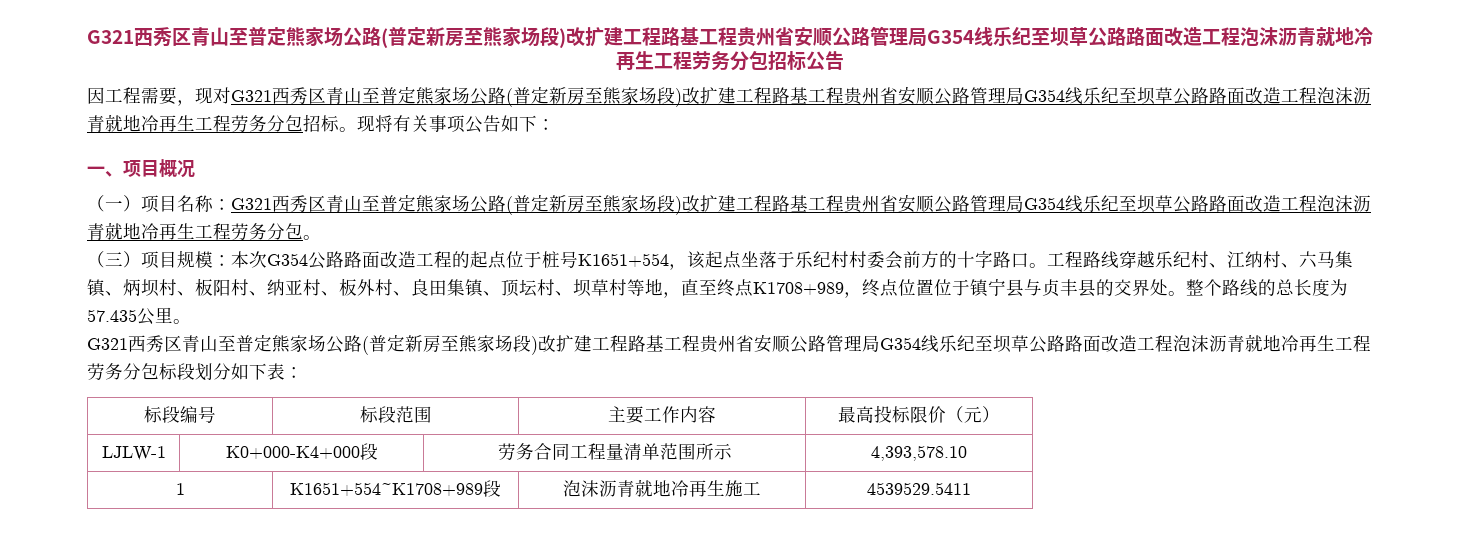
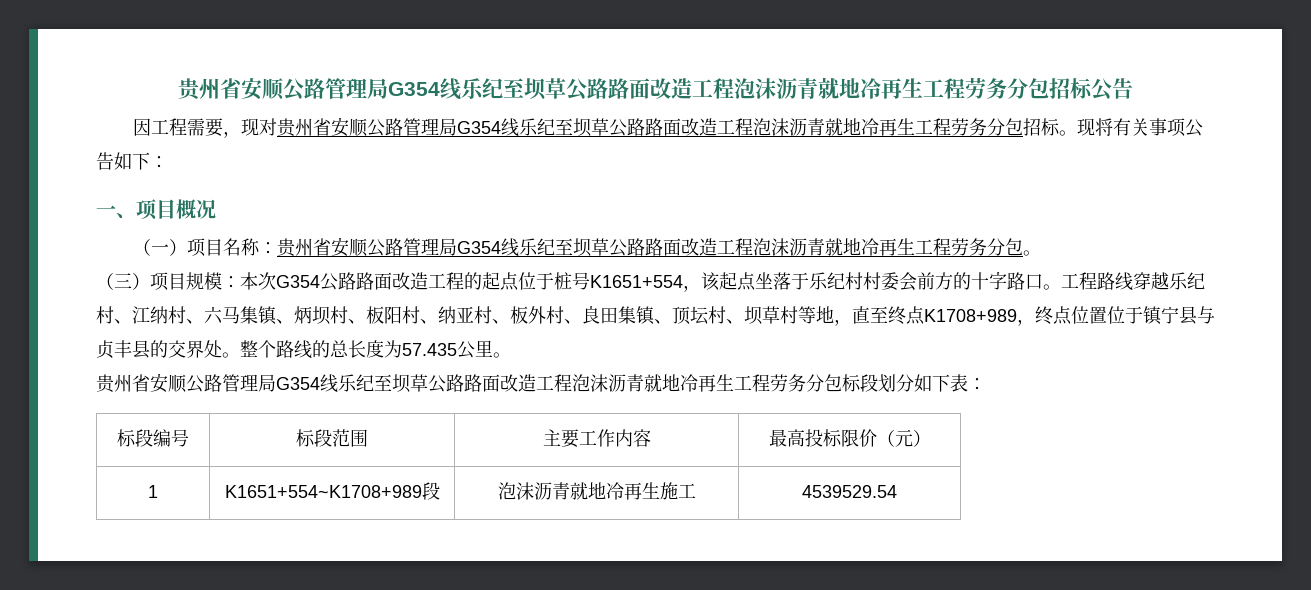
[87,27,737,48] G321西秀区青山至普定熊家场公路(普定新房至熊家场段)改扩建工程路基工程 -> (178, 89) none
[231,86,844,107] G321西秀区青山至普定熊家场公路(普定新房至熊家场段)改扩建工程路基工程 -> (277, 127) none
[231,194,844,215] G321西秀区青山至普定熊家场公路(普定新房至熊家场段)改扩建工程路基工程 -> (277, 248) none
[87,334,700,355] G321西秀区青山至普定熊家场公路(普定新房至熊家场段)改扩建工程路基工程 -> (511, 355) none
[101,446,166,461] [225,443,378,460] [497,443,732,461] [871,445,967,461] // LJLW-1 | K0+000-K4+000段 | 劳务合同工程量清单范围所示 | 4,393,578.10 -> (931, 438) none
[867,482,971,495] 4539529.5411 -> [802,485,897,498] 4539529.54

